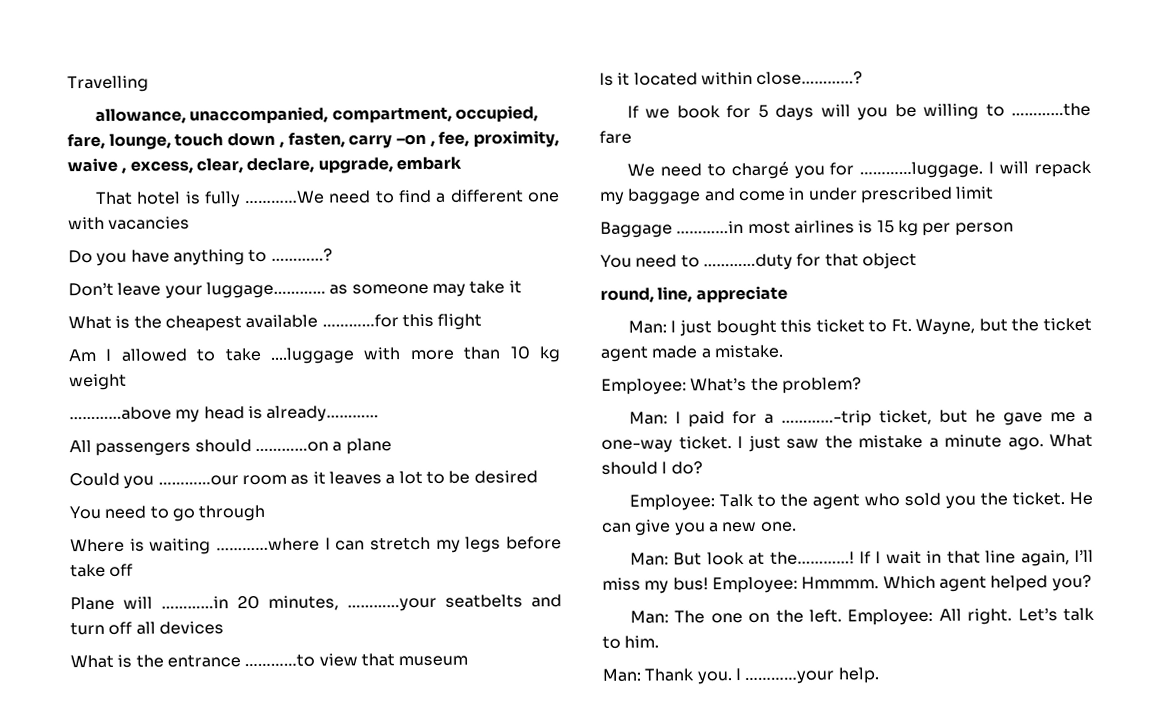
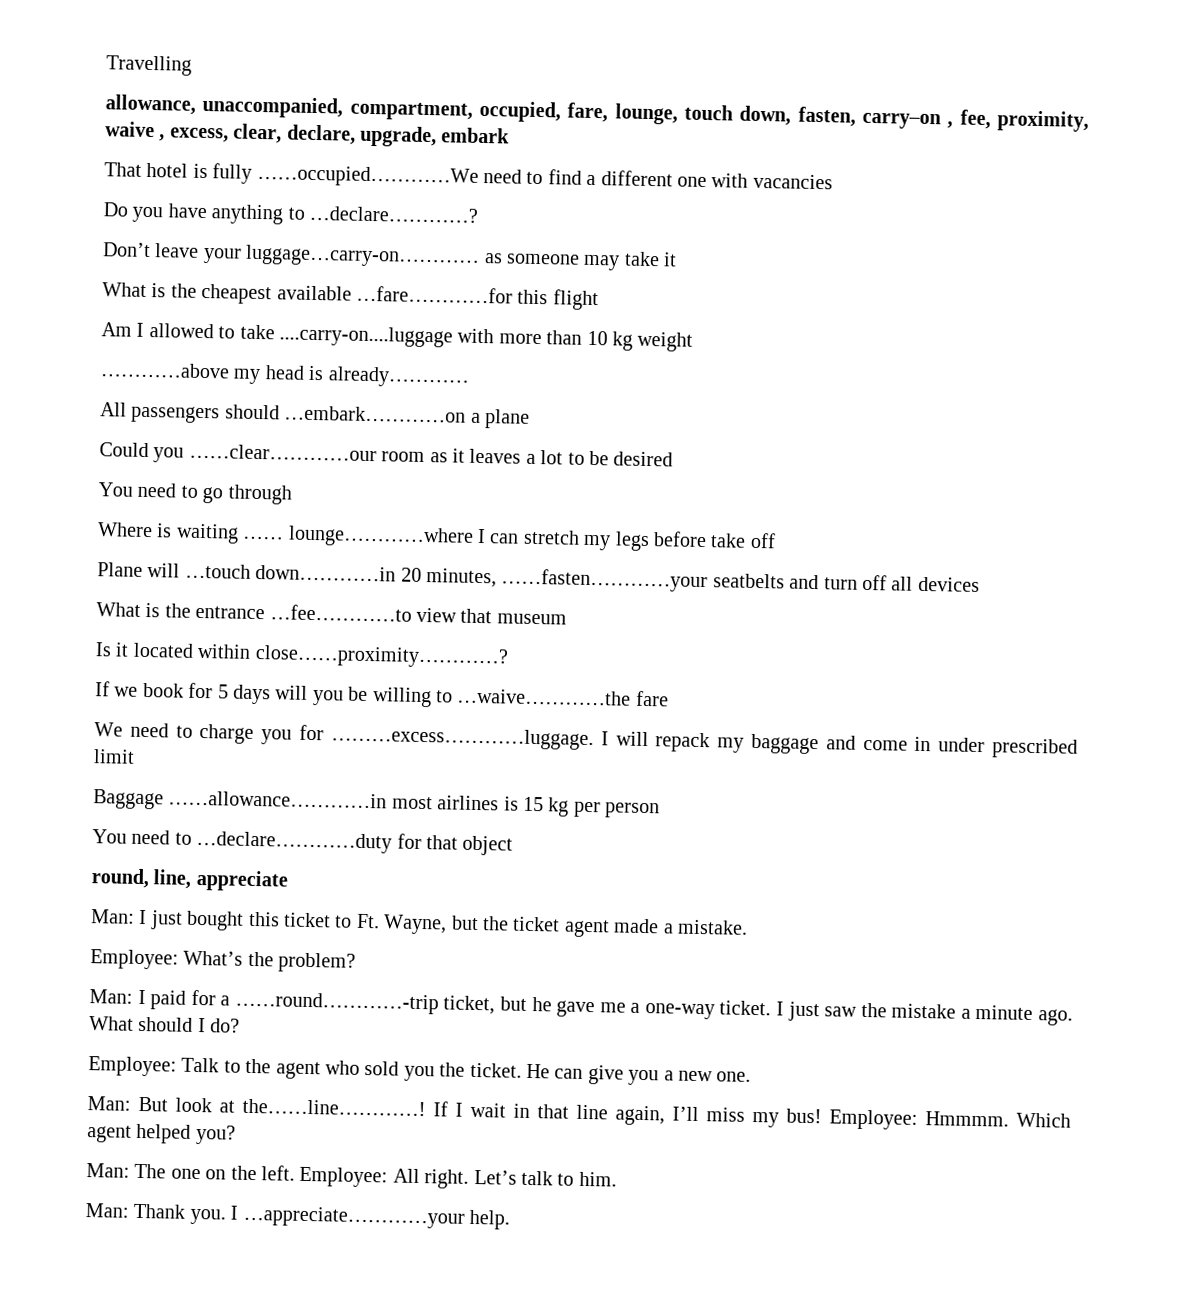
[227,132,426,149] down , fasten, carry –on -> [739,105,941,130] down, fasten, carry–on
[244,190,326,205] …………We -> [256,164,479,188] ……occupied…………We
[270,248,333,261] …………? -> [309,205,478,223] …declare…………?
[205,281,326,299] luggage………… -> [245,244,481,268] luggage…carry-on…………
[321,314,399,328] …………for -> [356,285,513,304] …fare…………for
[270,347,355,364] ....luggage -> [279,325,453,348] ....carry-on....luggage
[254,441,329,452] …………on -> [284,405,467,423] …embark…………on
[157,475,239,486] …………our -> [188,443,377,462] ……clear…………our
[216,537,320,552] …………where -> [242,525,474,548] …… lounge…………where
[161,596,229,609] …………in -> [184,563,397,582] …touch down…………in
[347,597,437,612] …………your -> [501,568,709,593] ……fasten…………your
[244,653,316,668] …………to -> [269,604,412,622] …fee…………to
[756,71,864,85] close…………? -> [254,644,509,669] close……proximity…………?
[1011,102,1091,117] …………the -> [457,688,632,706] …waive…………the
[730,161,789,180] chargé -> [199,723,255,744] charge
[859,161,984,179] …………luggage. -> [330,726,594,751] ………excess…………luggage.
[676,220,745,234] …………in -> [168,790,388,809] ……allowance…………in
[702,253,793,271] …………duty -> [196,830,393,854] …declare…………duty
[780,410,872,427] …………-trip -> [234,991,439,1015] ……round…………-trip
[769,551,855,565] the…………! -> [242,1098,426,1117] the……line…………!
[744,670,835,685] …………your -> [242,1205,465,1229] …appreciate…………your

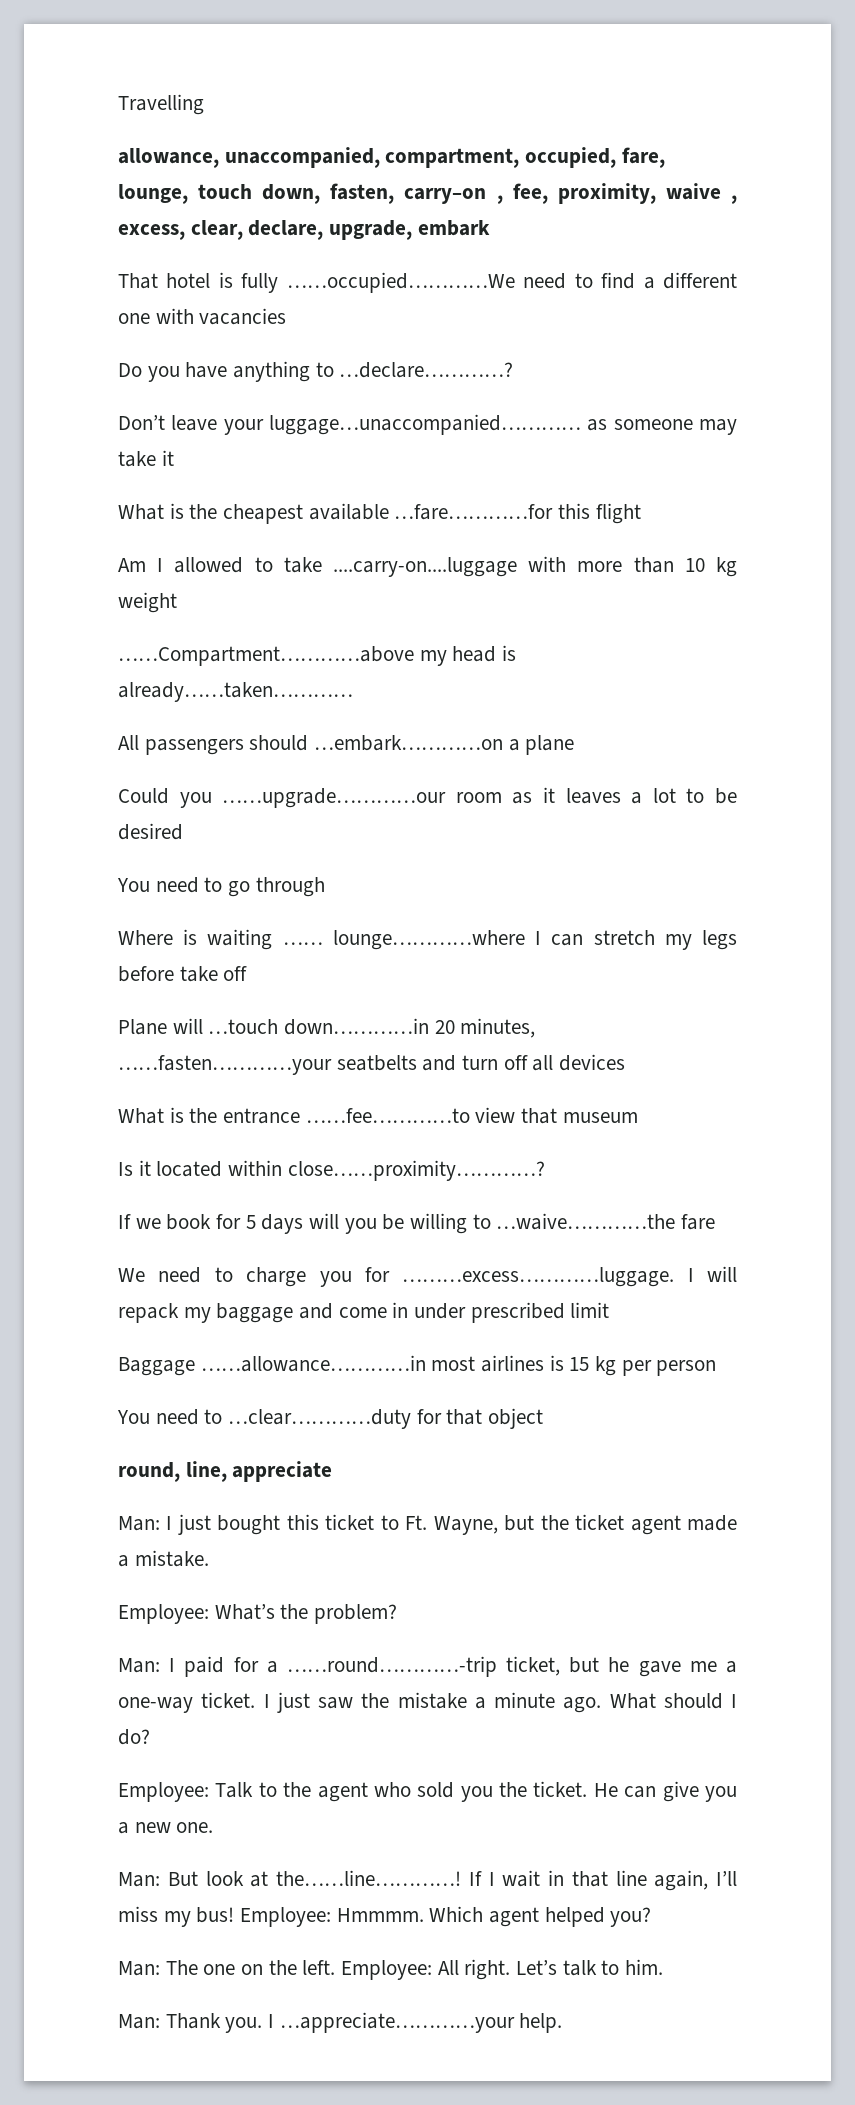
[245,244,481,268] luggage…carry-on………… -> [269,414,581,435] luggage…unaccompanied…………
[100,362,230,379] …………above -> [118,646,414,666] ……Compartment…………above
[327,366,470,388] already………… -> [118,682,353,702] already……taken…………
[188,443,377,462] ……clear…………our -> [222,788,447,808] ……upgrade…………our
[269,604,412,622] …fee…………to -> [305,1108,470,1123] ……fee…………to
[196,830,393,854] …declare…………duty -> [228,1409,412,1429] …clear…………duty

